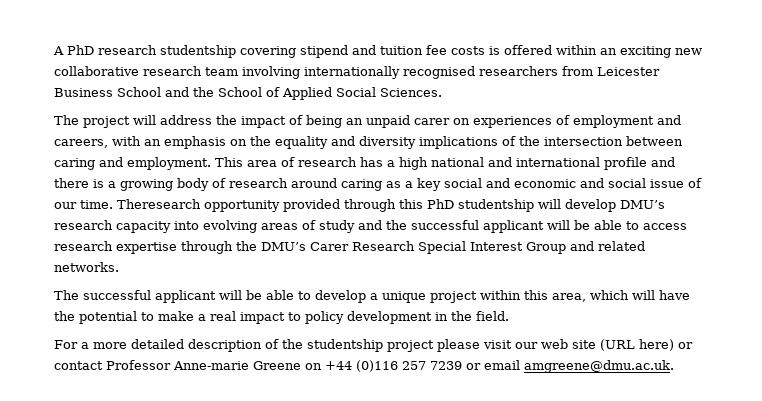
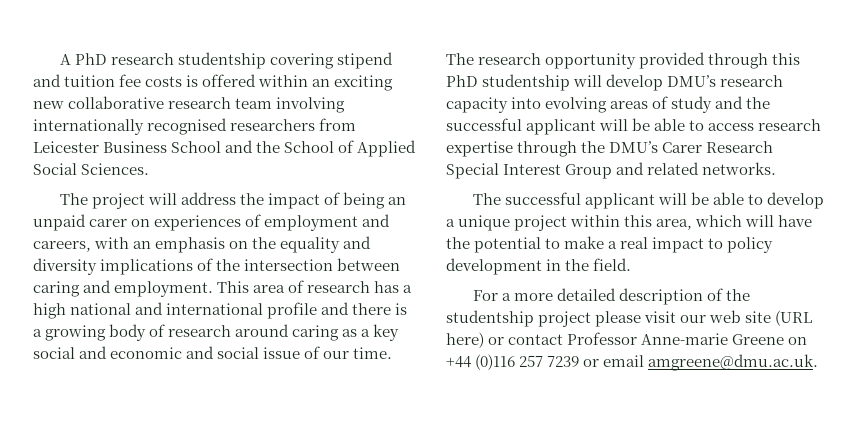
[117,199,201,209] Theresearch -> [446,53,542,65] The research

